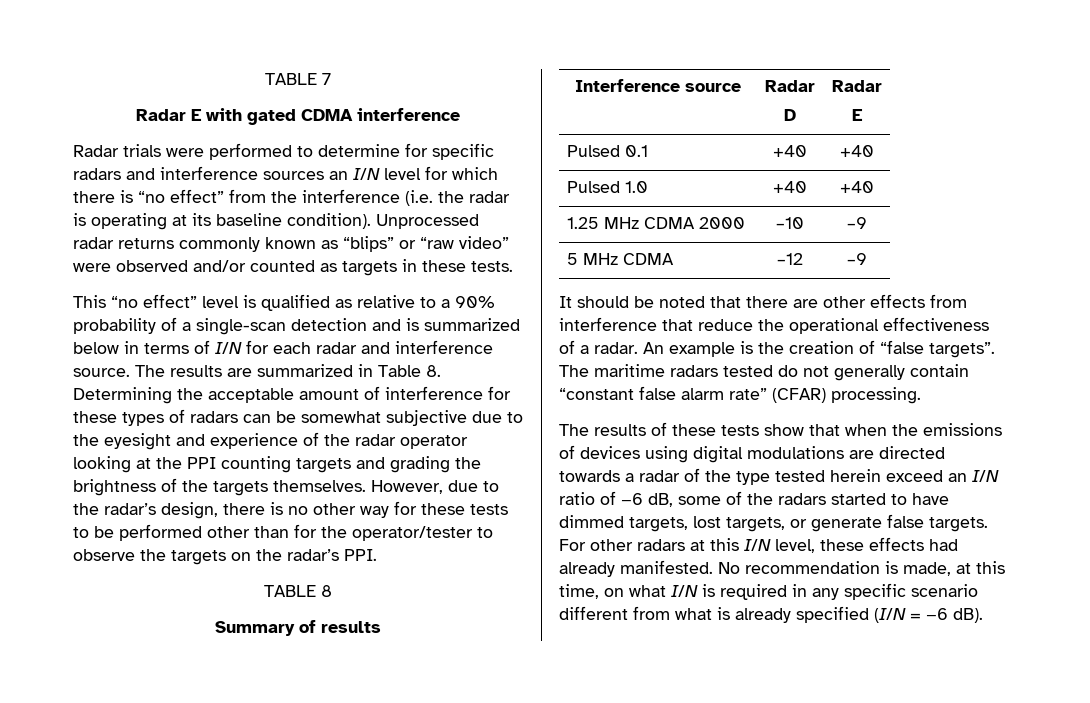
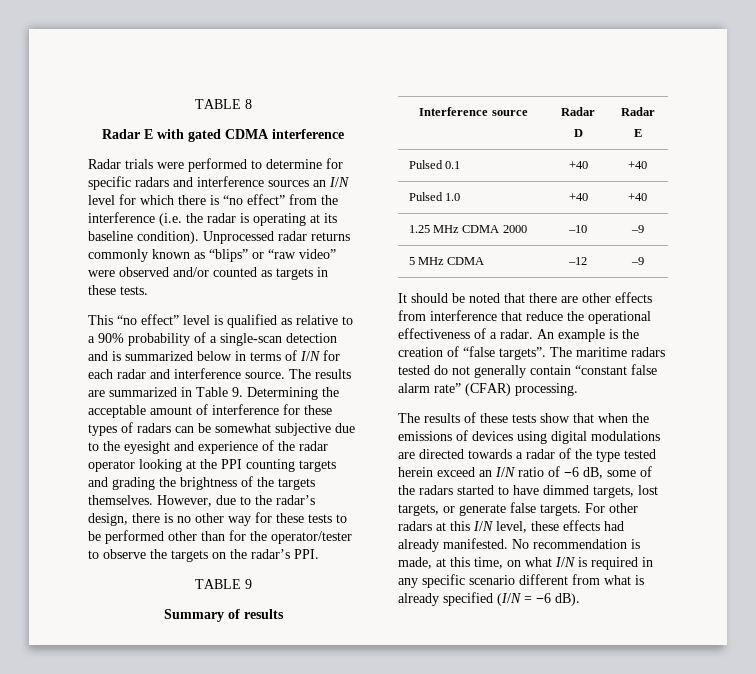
[265,73,331,85] TABLE 7 -> [194,99,252,109] TABLE 8
[426,365,441,377] 8. -> [232,387,243,397] 9.
[321,585,332,597] 8 -> [244,579,252,589] 9

